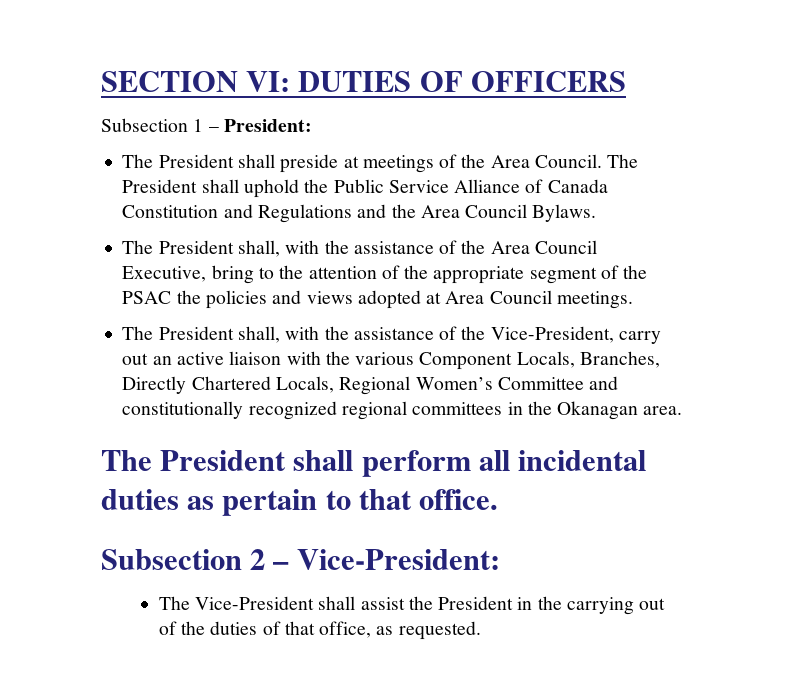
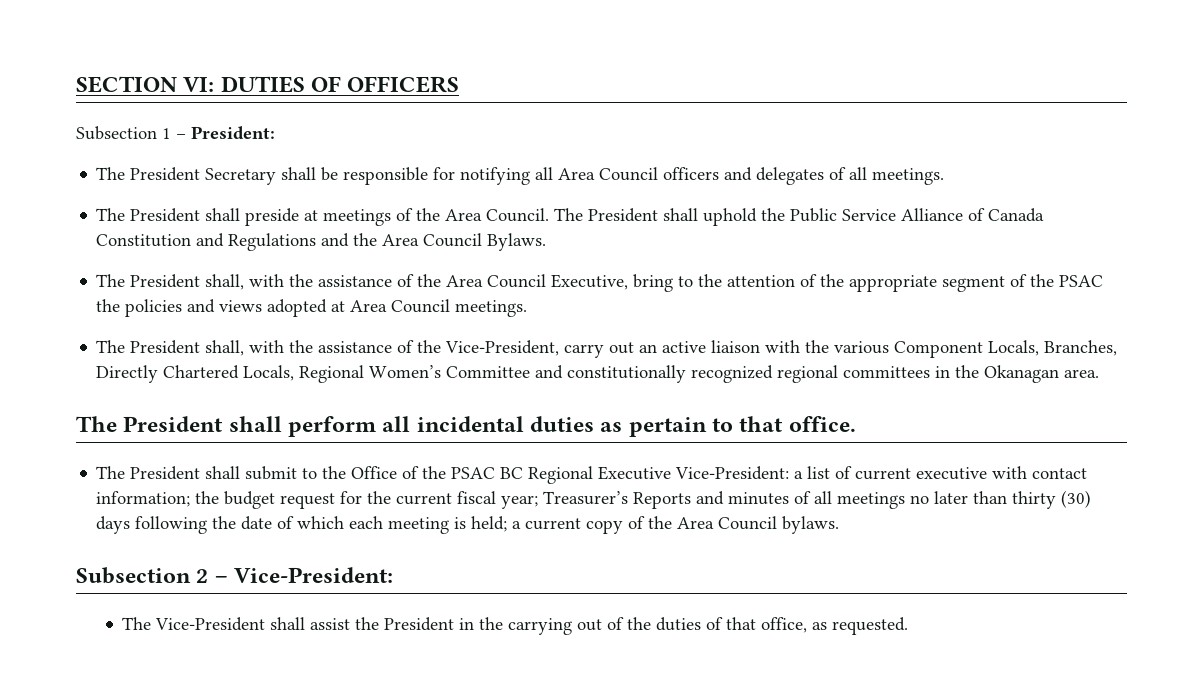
(312, 125) none -> [96,167,945,185] // The President Secretary shall be responsible for notifying all Area Council officers and delegates of all meetings.
(499, 499) none -> [96,466,1088,484] [96,490,1092,509] [96,516,840,534] // The President shall submit to the Office of the PSAC BC Regional Executive Vice-President: a list of current executive with contact information; the budget request for the current fiscal year; Treasurer’s Reports and minutes of all meetings no later than thirty (30) days following the date of which each meeting is held; a current copy of the Area Council bylaws.

